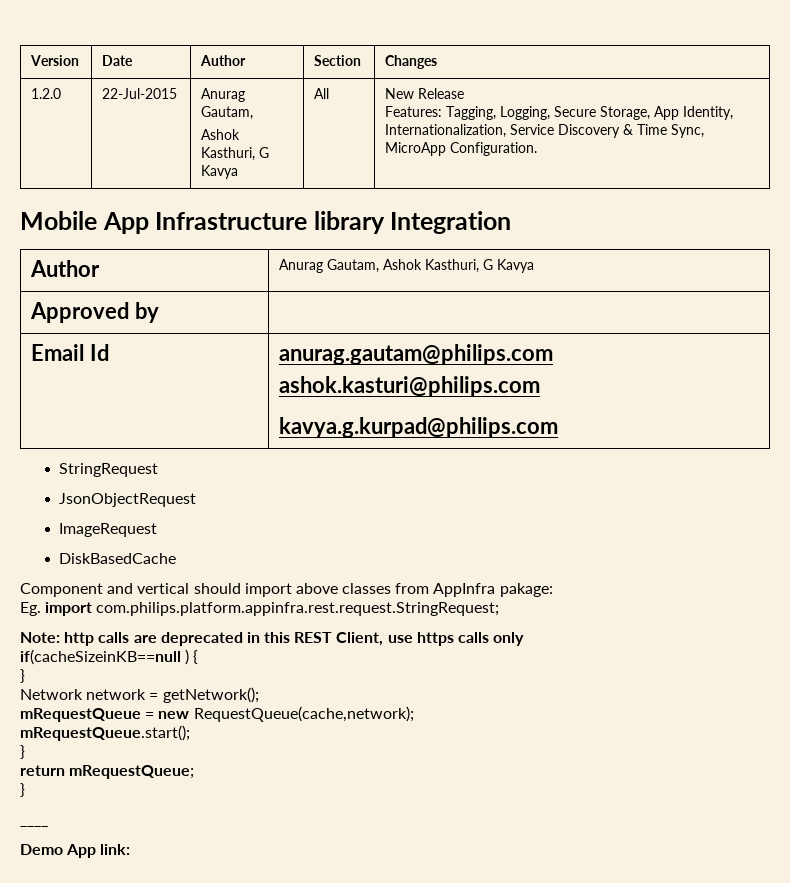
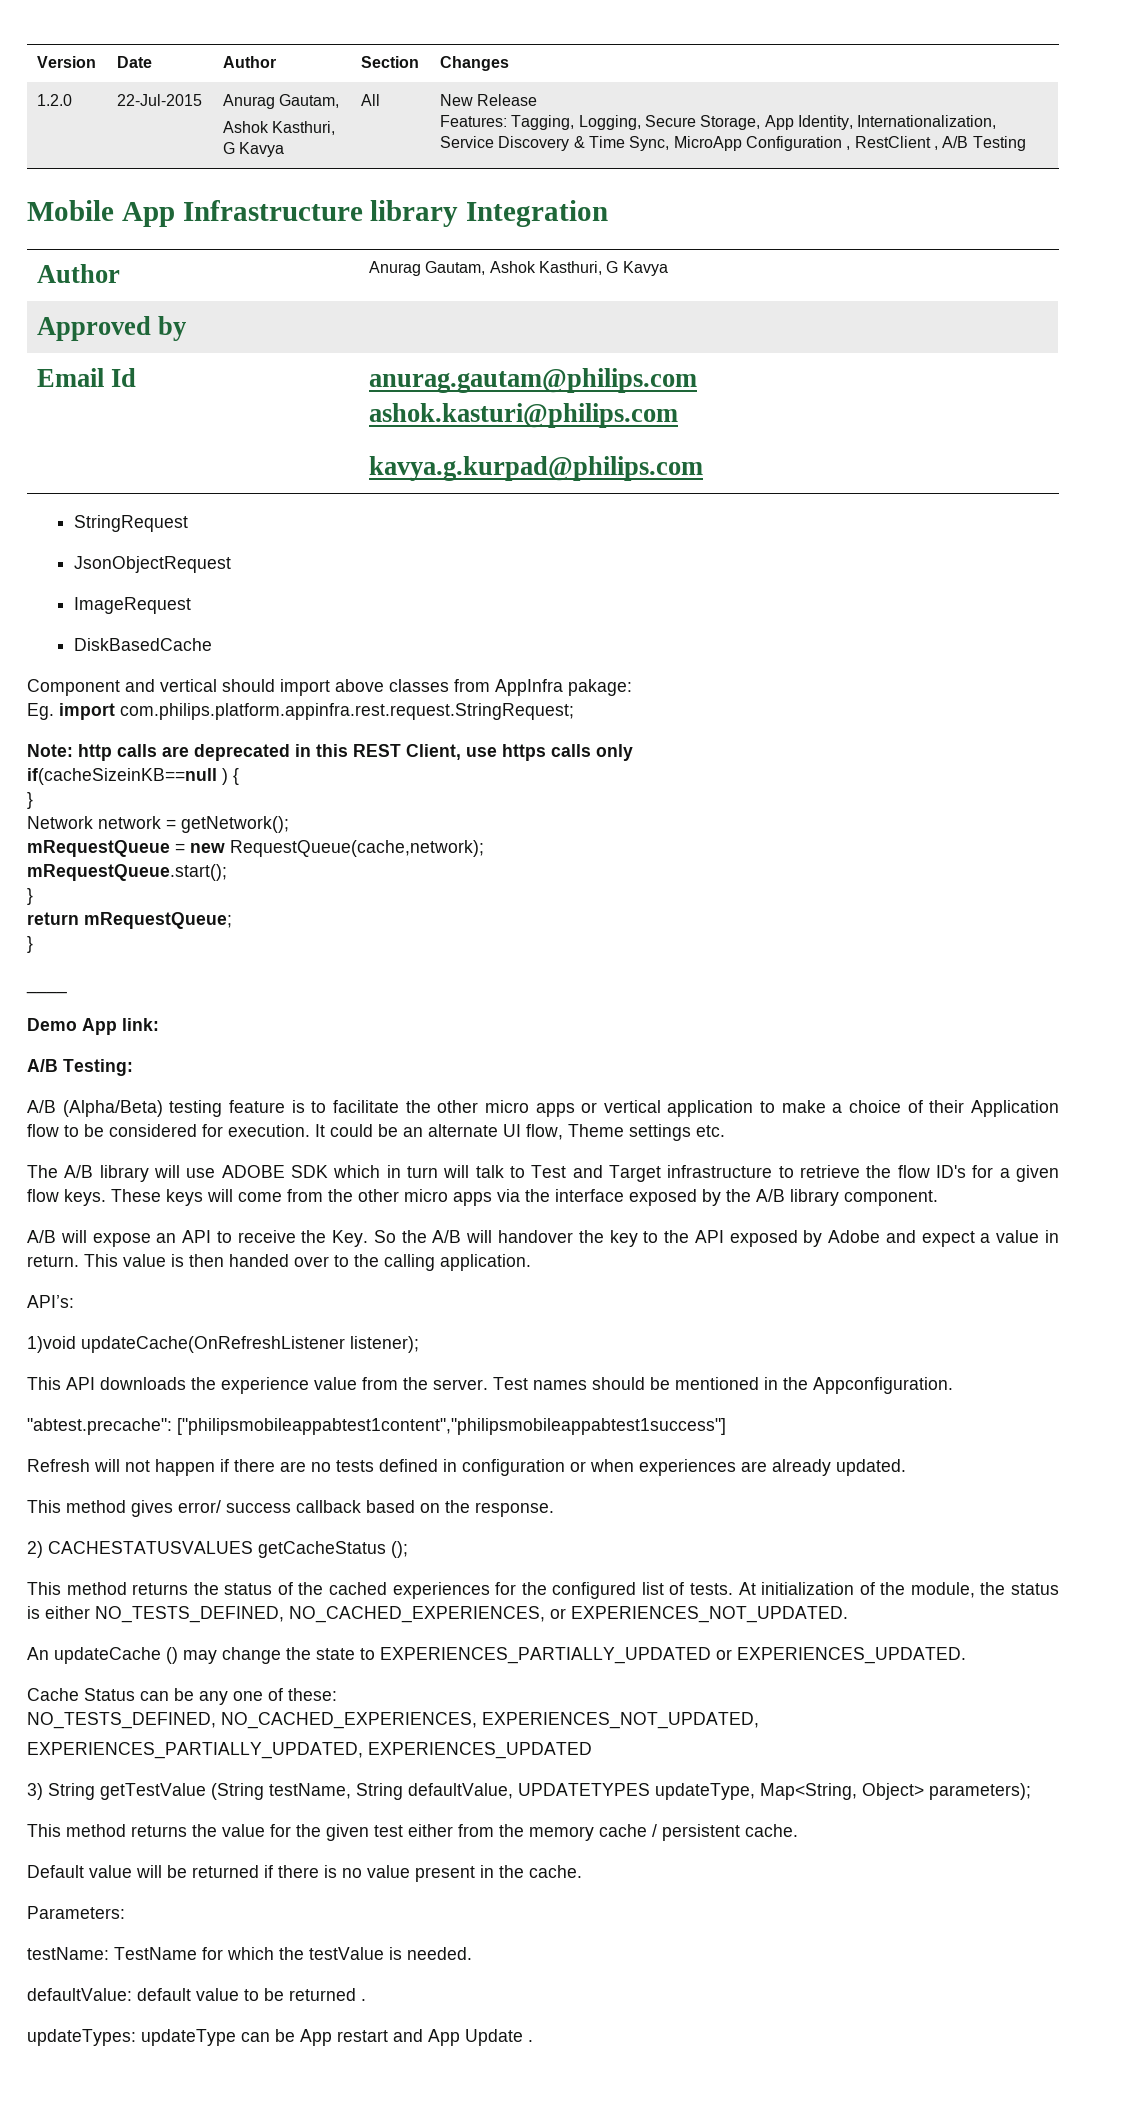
[450,142,538,156] Configuration. -> [746,136,1026,151] Configuration , RestClient , A/B Testing
(131, 849) none -> [27,1059,133,1076] [27,1100,1059,1117] [27,1124,725,1141] [27,1165,1060,1182] [27,1189,938,1206] [27,1230,1059,1247] [27,1254,531,1271] [27,1295,74,1308] [27,1336,419,1353] [27,1377,953,1394] [27,1418,726,1435] [27,1459,906,1476] [27,1500,554,1517] [27,1541,408,1558] [27,1582,1059,1599] [27,1606,848,1623] [27,1647,966,1664] [27,1688,337,1705] [27,1712,759,1729] [27,1742,592,1759] [27,1783,1031,1800] [27,1824,798,1841] [27,1865,582,1882] [27,1906,125,1919] [27,1947,472,1960] [27,1988,366,2001] [27,2029,533,2046] // A/B Testing: // A/B (Alpha/Beta) testing feature is to facilitate the other micro apps or vertical application to make a choice of their Application flow to be considered for execution. It could be an alternate UI flow, Theme settings etc. // The A/B library will use ADOBE SDK which in turn will talk to Test and Target infrastructure to retrieve the flow ID's for a given flow keys. These keys will come from the other micro apps via the interface exposed by the A/B library component. // A/B will expose an API to receive the Key. So the A/B will handover the key to the API exposed by Adobe and expect a value in return. This value is then handed over to the calling application. // API’s: // 1)void updateCache(OnRefreshListener listener); // This API downloads the experience value from the server. Test names should be mentioned in the Appconfiguration. // "abtest.precache": ["philipsmobileappabtest1content","philipsmobileappabtest1success"] // Refresh will not happen if there are no tests defined in configuration or when experiences are already updated. // This method gives error/ success callback based on the response. // 2) CACHESTATUSVALUES getCacheStatus (); // This method returns the status of the cached experiences for the configured list of tests. At initialization of the module, the status is either NO_TESTS_DEFINED, NO_CACHED_EXPERIENCES, or EXPERIENCES_NOT_UPDATED. // An updateCache () may change the state to EXPERIENCES_PARTIALLY_UPDATED or EXPERIENCES_UPDATED. // Cache Status can be any one of these: // NO_TESTS_DEFINED, NO_CACHED_EXPERIENCES, EXPERIENCES_NOT_UPDATED, // EXPERIENCES_PARTIALLY_UPDATED, EXPERIENCES_UPDATED // 3) String getTestValue (String testName, String defaultValue, UPDATETYPES updateType, Map<String, Object> parameters); // This method returns the value for the given test either from the memory cache / persistent cache. // Default value will be returned if there is no value present in the cache. // Parameters: // testName: TestName for which the testValue is needed. // defaultValue: default value to be returned . // updateTypes: updateType can be App restart and App Update .

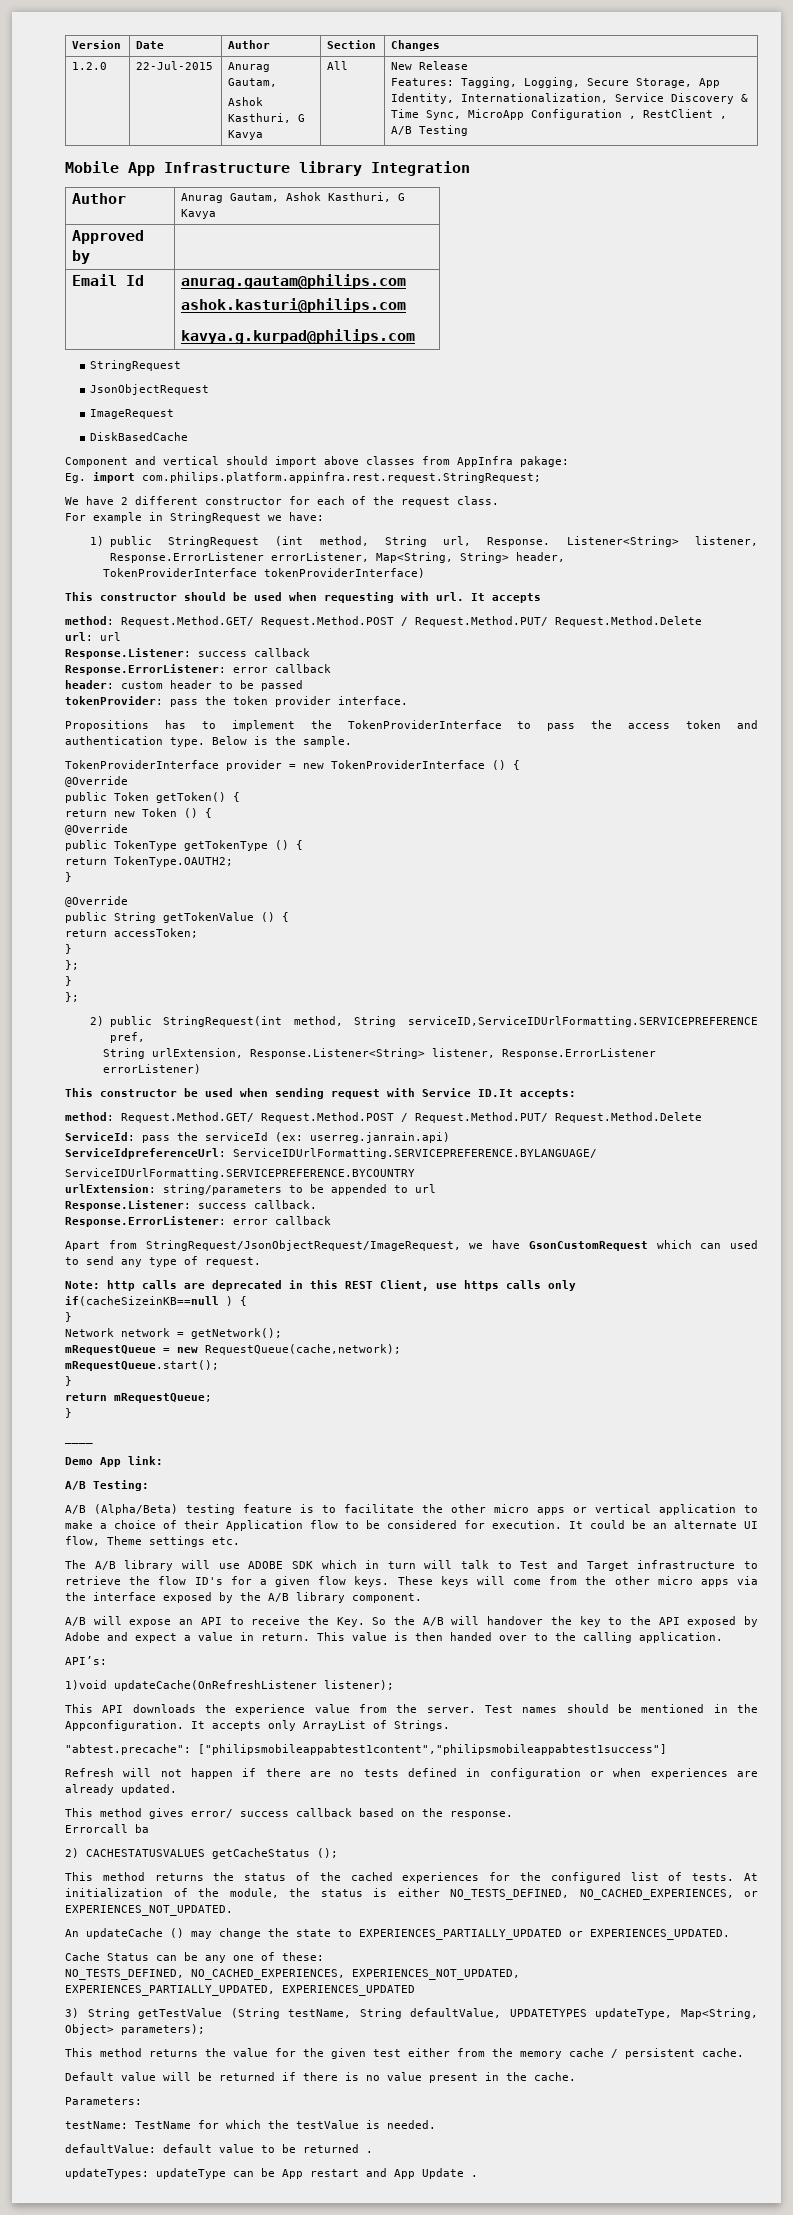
(574, 711) none -> [65,496,499,507] [65,512,324,523] [90,536,759,547] [109,552,565,563] [103,568,426,578] [65,592,541,603] [65,616,702,627] [65,632,121,641] [65,648,310,659] [65,664,331,675] [65,680,303,691] [65,696,408,707] [65,720,758,731] [65,736,352,747] [65,760,520,771] [65,776,128,787] [65,792,240,803] [65,808,212,818] [65,824,128,835] [65,840,303,851] [65,856,233,867] [65,872,72,882] [65,896,128,907] [65,912,289,923] [65,928,198,938] [65,944,72,954] [65,960,79,970] [65,976,72,986] [65,992,79,1002] [90,1016,759,1027] [109,1032,145,1043] [103,1048,657,1059] [103,1064,202,1074] [65,1088,576,1099] [65,1112,702,1123] [65,1132,450,1143] [65,1148,597,1159] [65,1168,415,1179] [65,1184,436,1195] [65,1200,317,1211] [65,1216,331,1227] [65,1240,758,1251] [65,1256,261,1267] // We have 2 different constructor for each of the request class. // For example in StringRequest we have: // 1) public StringRequest (int method, String url, Response. Listener<String> listener, Response.ErrorListener errorListener, Map<String, String> header, // TokenProviderInterface tokenProviderInterface) // This constructor should be used when requesting with url. It accepts // method: Request.Method.GET/ Request.Method.POST / Request.Method.PUT/ Request.Method.Delete // url: url // Response.Listener: success callback // Response.ErrorListener: error callback // header: custom header to be passed // tokenProvider: pass the token provider interface. // Propositions has to implement the TokenProviderInterface to pass the access token and authentication type. Below is the sample. // TokenProviderInterface provider = new TokenProviderInterface () { // @Override // public Token getToken() { // return new Token () { // @Override // public TokenType getTokenType () { // return TokenType.OAUTH2; // } // @Override // public String getTokenValue () { // return accessToken; // } // }; // } // }; // 2) public StringRequest(int method, String serviceID,ServiceIDUrlFormatting.SERVICEPREFERENCE pref, // String urlExtension, Response.Listener<String> listener, Response.ErrorListener errorListener) // This constructor be used when sending request with Service ID.It accepts: // method: Request.Method.GET/ Request.Method.POST / Request.Method.PUT/ Request.Method.Delete // ServiceId: pass the serviceId (ex: userreg.janrain.api) // ServiceIdpreferenceUrl: ServiceIDUrlFormatting.SERVICEPREFERENCE.BYLANGUAGE/ // ServiceIDUrlFormatting.SERVICEPREFERENCE.BYCOUNTRY // urlExtension: string/parameters to be appended to url // Response.Listener: success callback. // Response.ErrorListener: error callback // Apart from StringRequest/JsonObjectRequest/ImageRequest, we have GsonCustomRequest which can used to send any type of request.
(953, 1385) none -> [191,1720,450,1731] It accepts only ArrayList of Strings.
(554, 1509) none -> [65,1824,149,1833] // Errorcall ba

